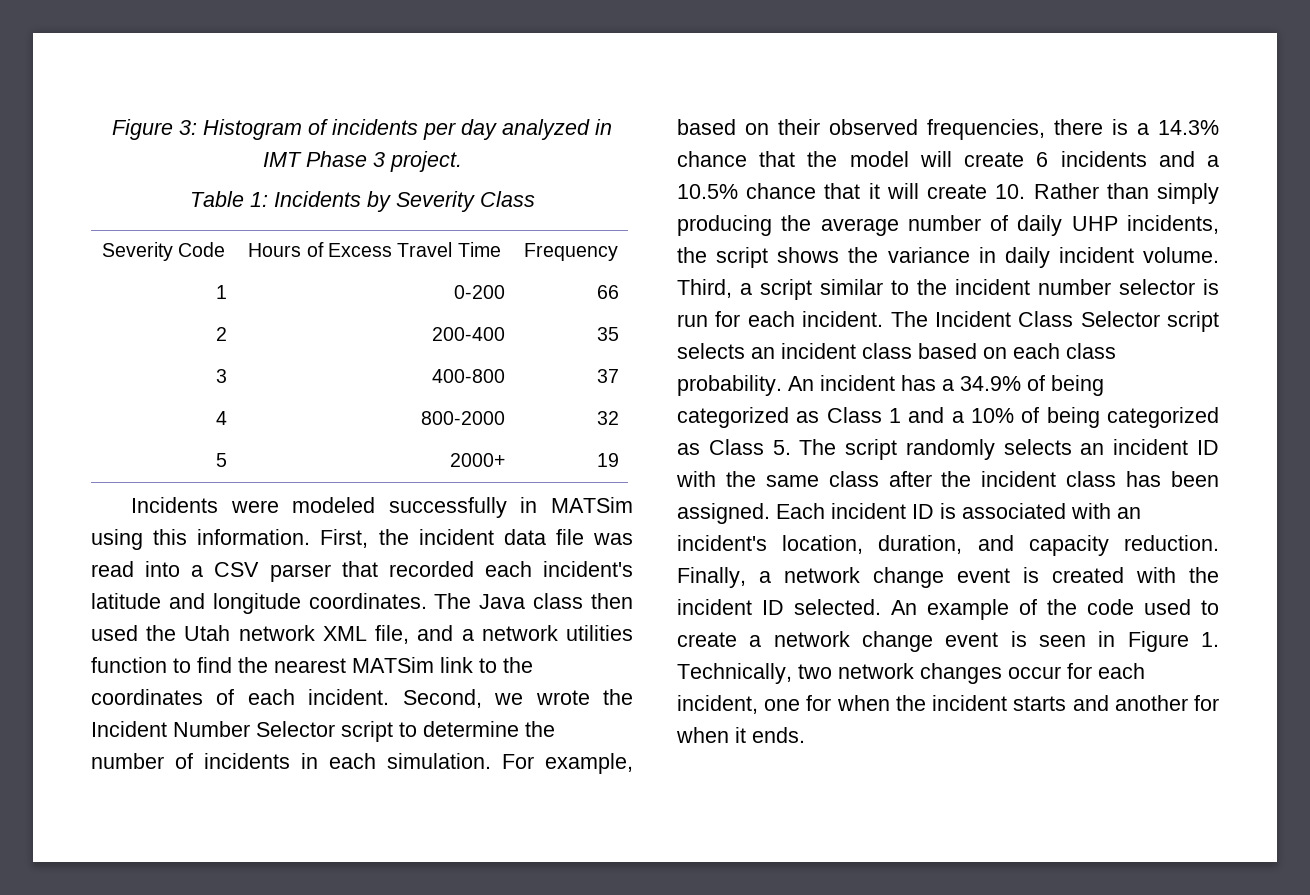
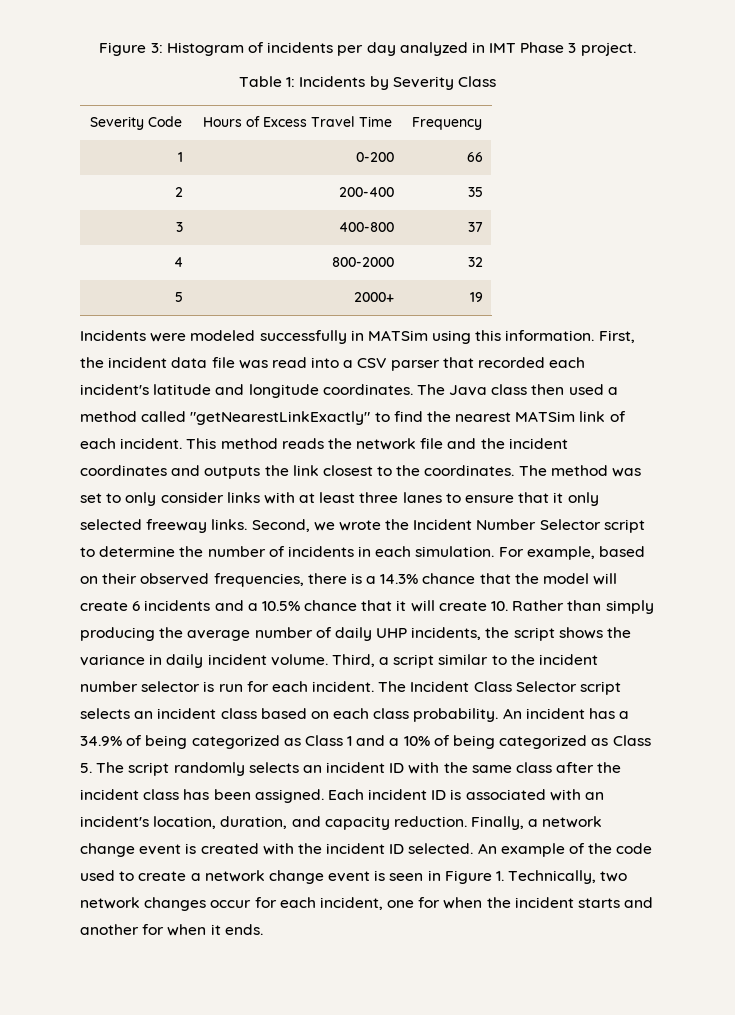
[146,625,633,644] [91,657,167,673] the Utah network XML file, and a network utilities function -> [607,387,618,395] [80,411,371,425] a method called "getNearestLinkExactly"
[479,657,533,673] [91,689,390,705] to the coordinates of each incident. -> [609,411,626,422] [80,438,568,450] [80,465,642,479] [80,492,599,506] [80,519,248,533] of each incident. This method reads the network file and the incident coordinates and outputs the link closest to the coordinates. The method was set to only consider links with at least three lanes to ensure that it only selected freeway links.

